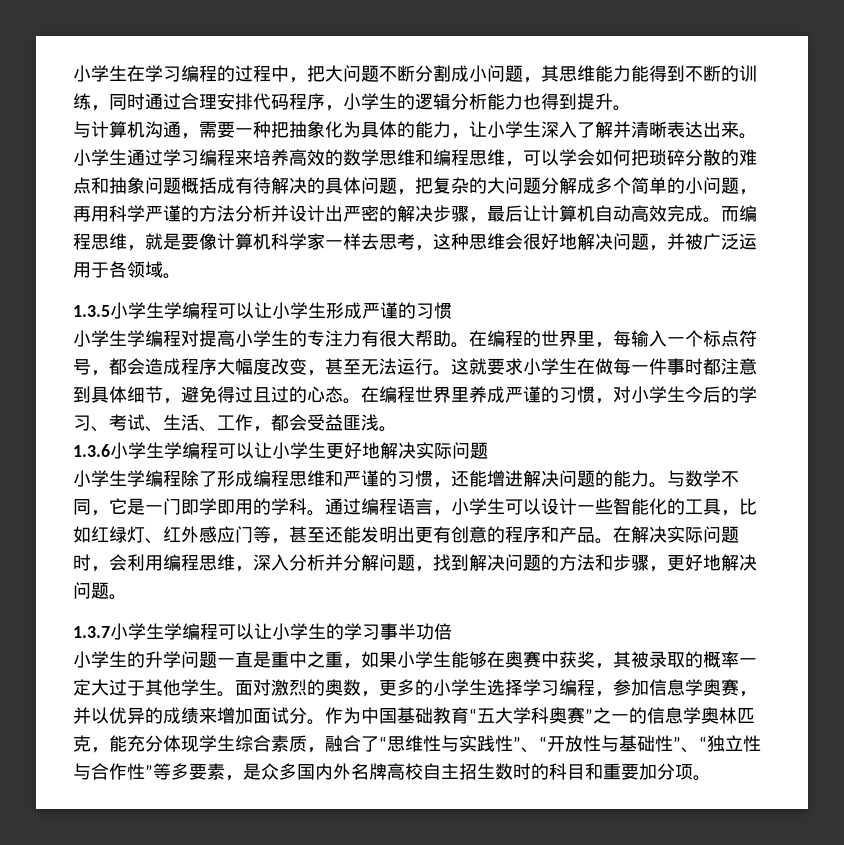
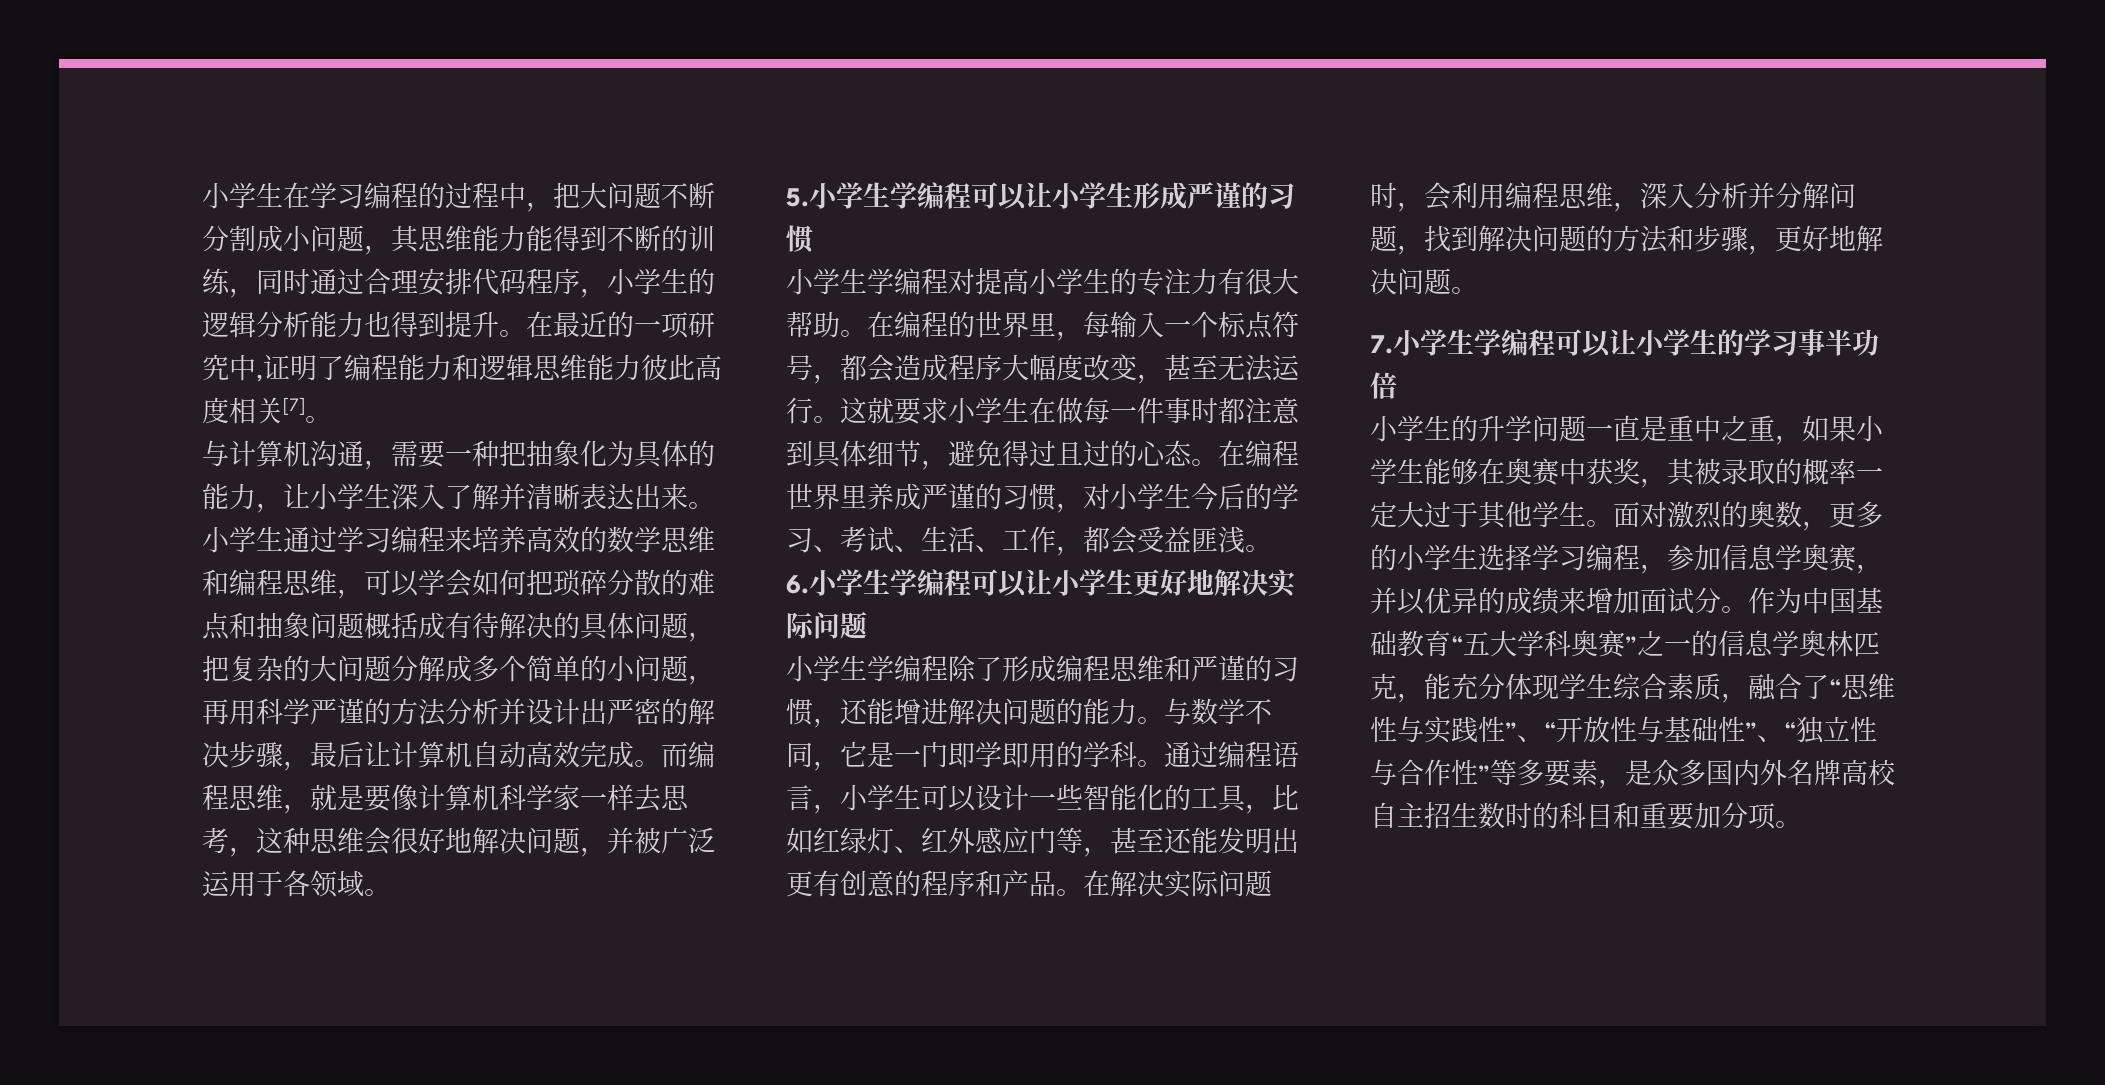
(631, 108) none -> [526,311,715,339] [202,354,722,382] [202,397,305,424] [305,416,332,423] 在最近的一项研究中,证明了编程能力和逻辑思维能力彼此高度相关[7]。
[73,305,110,317] 1.3.5 -> [786,188,809,207] 5.
[73,444,110,457] 1.3.6 -> [786,575,809,594] 6.
[73,626,110,638] 1.3.7 -> [1370,335,1393,354] 7.

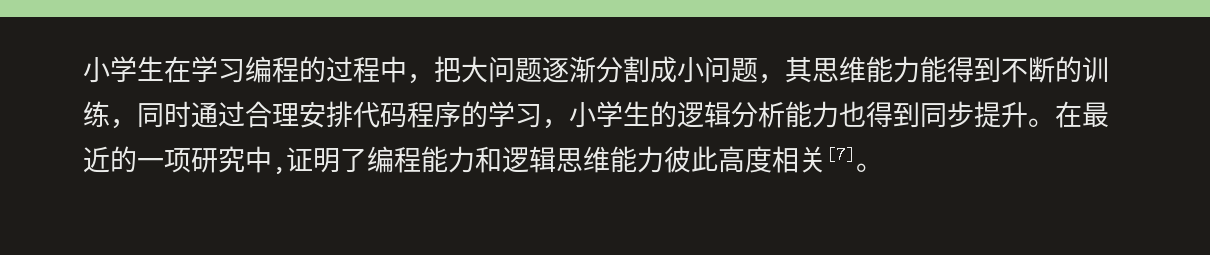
[661,182,715,209] 不断 -> [542,56,596,83] 逐渐
(580, 281) none -> [461,101,542,128] 的学习
(445, 324) none -> [920,101,974,128] 同步
[202,440,715,470] [202,483,715,513] [202,526,715,553] [202,569,715,599] [202,612,715,642] [202,655,715,685] [202,698,715,726] [202,741,715,771] [202,784,689,814] [202,827,715,857] [202,870,391,898] [786,182,1295,210] [786,225,813,253] [786,268,1299,296] [786,311,1299,341] [786,354,1300,384] [786,397,1300,425] [786,440,1299,470] [786,483,1299,513] [786,526,1272,556] [786,569,1296,597] [786,611,867,639] [786,655,1299,682] [786,698,1272,728] [786,741,1299,771] [786,784,1299,814] [786,827,1299,857] [786,870,1272,898] [1370,182,1856,212] [1370,225,1883,255] [1370,268,1478,295] [1370,329,1879,357] [1370,372,1397,399] [1370,415,1884,445] [1370,458,1883,488] [1370,501,1883,531] [1370,544,1883,574] [1370,587,1883,615] [1370,630,1880,658] [1370,673,1895,703] [1370,716,1877,744] [1370,759,1896,789] [1370,802,1802,830] // 与计算机沟通，需要一种把抽象化为具体的能力，让小学生深入了解并清晰表达出来。小学生通过学习编程来培养高效的数学思维和编程思维，可以学会如何把琐碎分散的难点和抽象问题概括成有待解决的具体问题，把复杂的大问题分解成多个简单的小问题，再用科学严谨的方法分析并设计出严密的解决步骤，最后让计算机自动高效完成。而编程思维，就是要像计算机科学家一样去思考，这种思维会很好地解决问题，并被广泛运用于各领域。 // 5.小学生学编程可以让小学生形成严谨的习惯 // 小学生学编程对提高小学生的专注力有很大帮助。在编程的世界里，每输入一个标点符号，都会造成程序大幅度改变，甚至无法运行。这就要求小学生在做每一件事时都注意到具体细节，避免得过且过的心态。在编程世界里养成严谨的习惯，对小学生今后的学习、考试、生活、工作，都会受益匪浅。 // 6.小学生学编程可以让小学生更好地解决实际问题 // 小学生学编程除了形成编程思维和严谨的习惯，还能增进解决问题的能力。与数学不同，它是一门即学即用的学科。通过编程语言，小学生可以设计一些智能化的工具，比如红绿灯、红外感应门等，甚至还能发明出更有创意的程序和产品。在解决实际问题时，会利用编程思维，深入分析并分解问题，找到解决问题的方法和步骤，更好地解决问题。 // 7.小学生学编程可以让小学生的学习事半功倍 // 小学生的升学问题一直是重中之重，如果小学生能够在奥赛中获奖，其被录取的概率一定大过于其他学生。面对激烈的奥数，更多的小学生选择学习编程，参加信息学奥赛，并以优异的成绩来增加面试分。作为中国基础教育“五大学科奥赛”之一的信息学奥林匹克，能充分体现学生综合素质，融合了“思维性与实践性”、“开放性与基础性”、“独立性与合作性”等多要素，是众多国内外名牌高校自主招生数时的科目和重要加分项。 -> (883, 167) none

